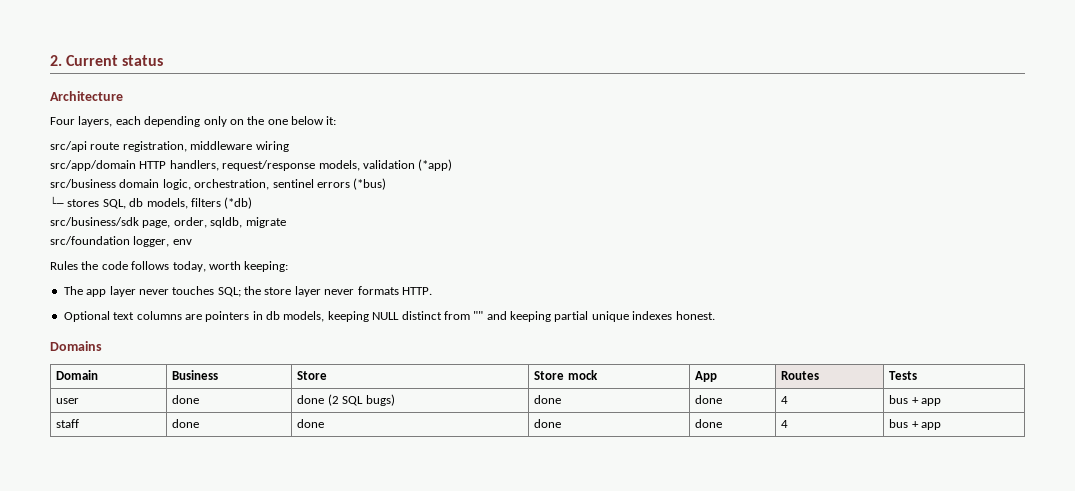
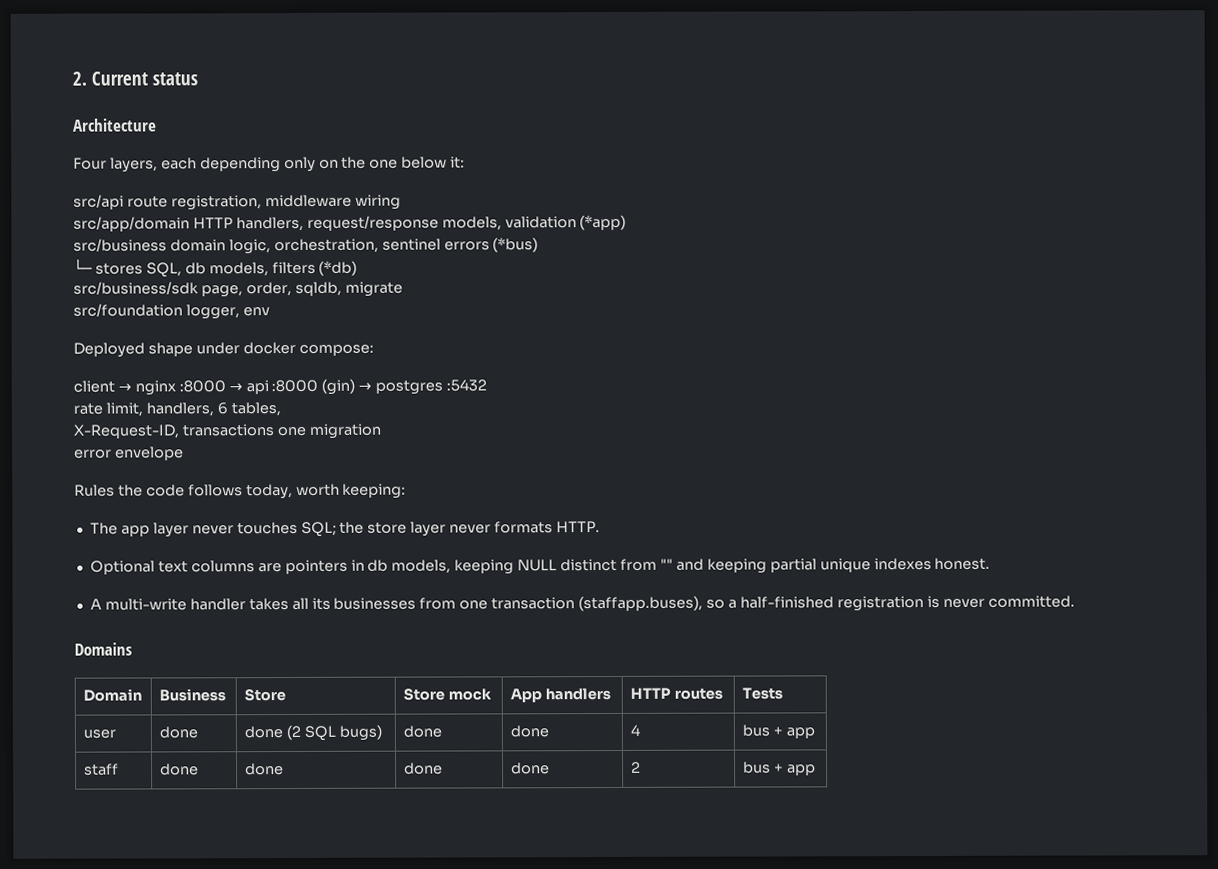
(192, 242) none -> [73,341,374,358] [73,378,488,396] [73,402,281,417] [73,423,382,439] [74,446,184,461] // Deployed shape under docker compose: // client → nginx :8000 → api :8000 (gin) → postgres :5432 // rate limit, handlers, 6 tables, // X-Request-ID, transactions one migration // error envelope
(715, 315) none -> [89,595,1075,612] // A multi-write handler takes all its businesses from one transaction (staffapp.buses), so a half-finished registration is never committed.
[781,371,820,380] | Routes -> [544,687,611,701] [629,687,723,700] handlers | HTTP routes
[781,420,789,428] 4 -> [630,761,641,773] 2

